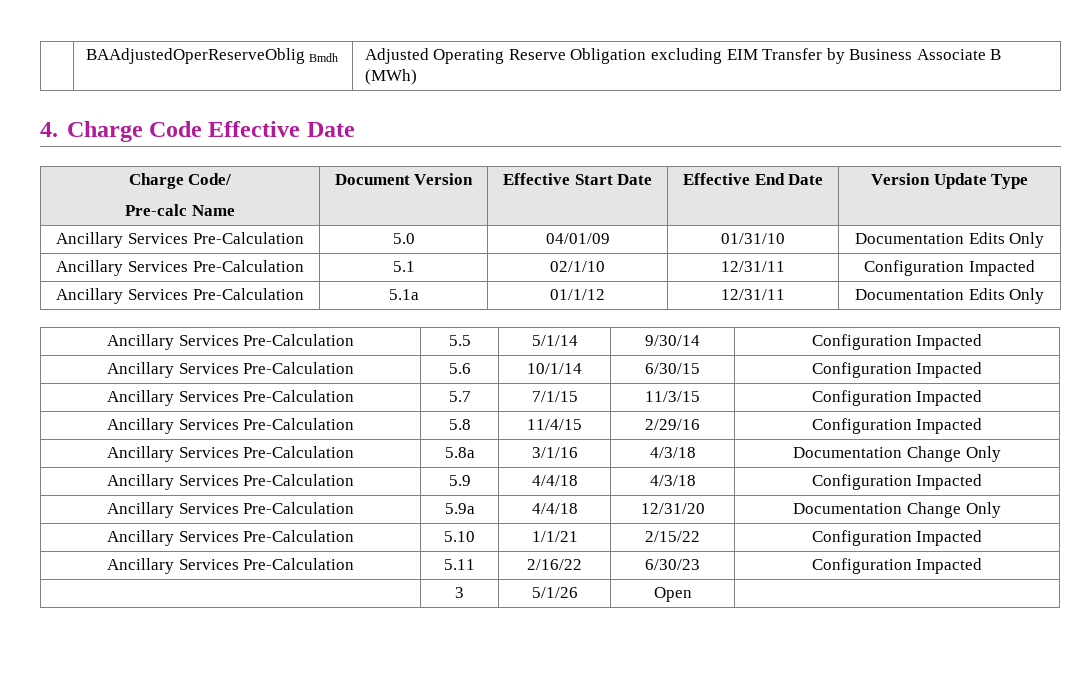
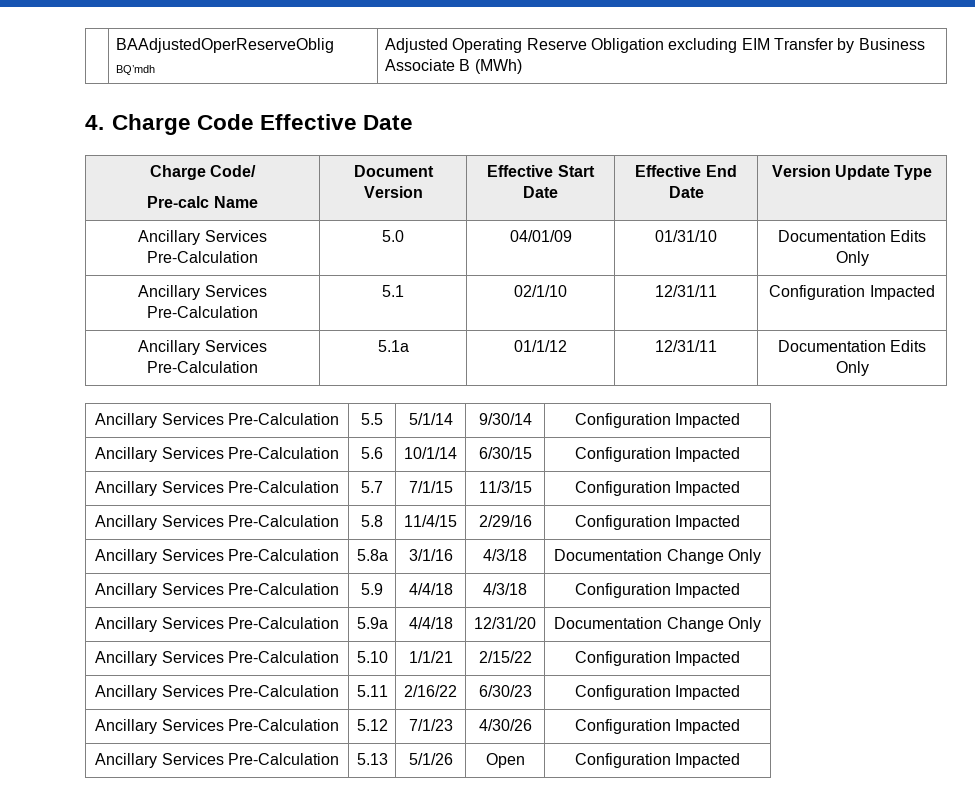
[309,53,339,62] Bmdh -> [115,65,155,75] BQ’mdh
[455,587,464,598] | 3 -> [95,719,339,734] [356,719,388,731] [408,719,453,731] [478,719,532,731] [574,719,741,734] [95,753,339,768] [356,753,388,765] Ancillary Services Pre-Calculation | 5.12 | 7/1/23 | 4/30/26 | Configuration Impacted // Ancillary Services Pre-Calculation | 5.13
(692, 594) none -> [574,753,741,768] Configuration Impacted

